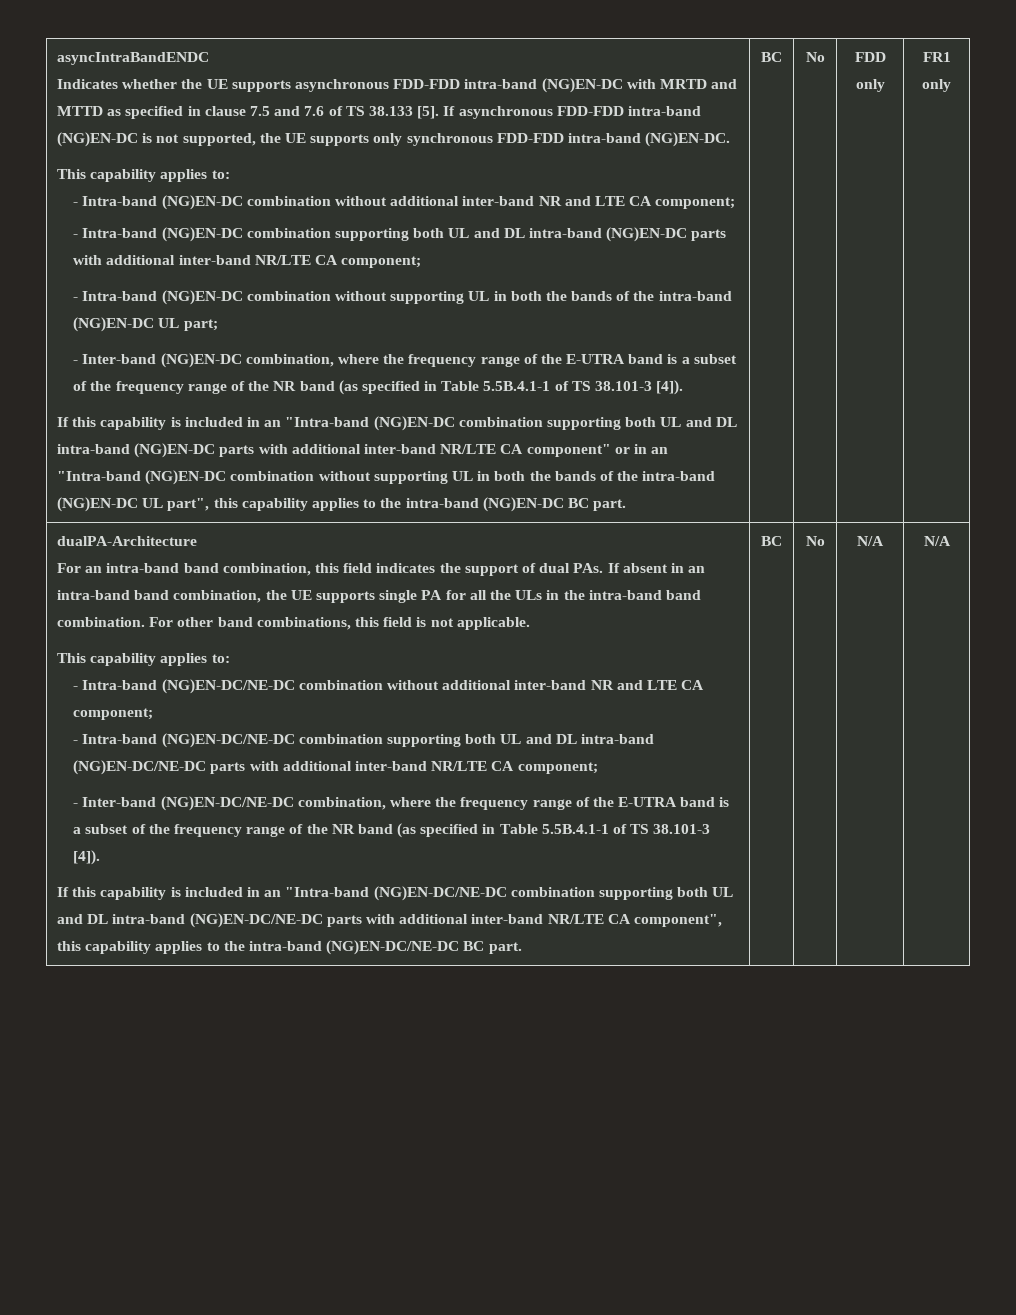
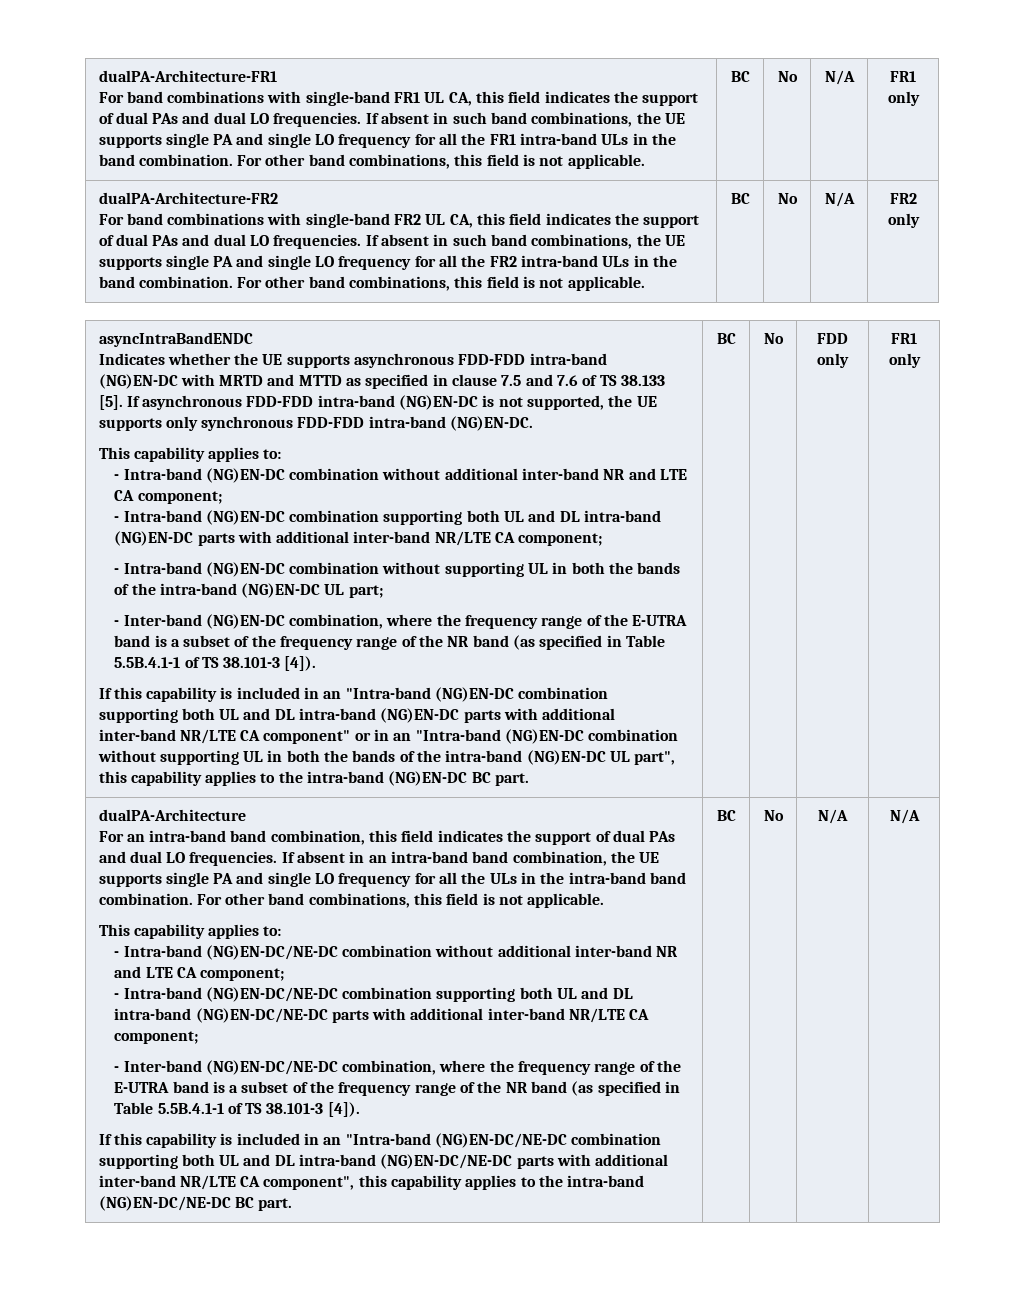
(57, 58) none -> [98,70,277,82] [98,91,699,106] [98,112,686,127] [98,133,677,148] [98,154,645,169] [730,71,750,82] [777,71,798,82] [824,70,855,85] [890,71,916,82] [887,91,920,106] [98,192,278,204] [98,213,700,228] [98,234,686,249] [98,255,678,270] [98,276,645,291] [730,193,750,204] [777,193,798,204] [824,192,855,207] [889,193,917,204] [887,213,920,228] dualPA-Architecture-FR1 // For band combinations with single-band FR1 UL CA, this field indicates the support of dual PAs and dual LO frequencies. If absent in such band combinations, the UE supports single PA and single LO frequency for all the FR1 intra-band ULs in the band combination. For other band combinations, this field is not applicable. | BC | No | N/A | FR1 only // dualPA-Architecture-FR2 // For band combinations with single-band FR2 UL CA, this field indicates the support of dual PAs and dual LO frequencies. If absent in such band combinations, the UE supports single PA and single LO frequency for all the FR2 intra-band ULs in the band combination. For other band combinations, this field is not applicable. | BC | No | N/A | FR2 only //
[573,563,604,573] PAs. -> [649,831,676,842] [98,851,278,866] PAs and dual LO frequencies.
(443, 595) none -> [236,872,412,887] and single LO frequency

